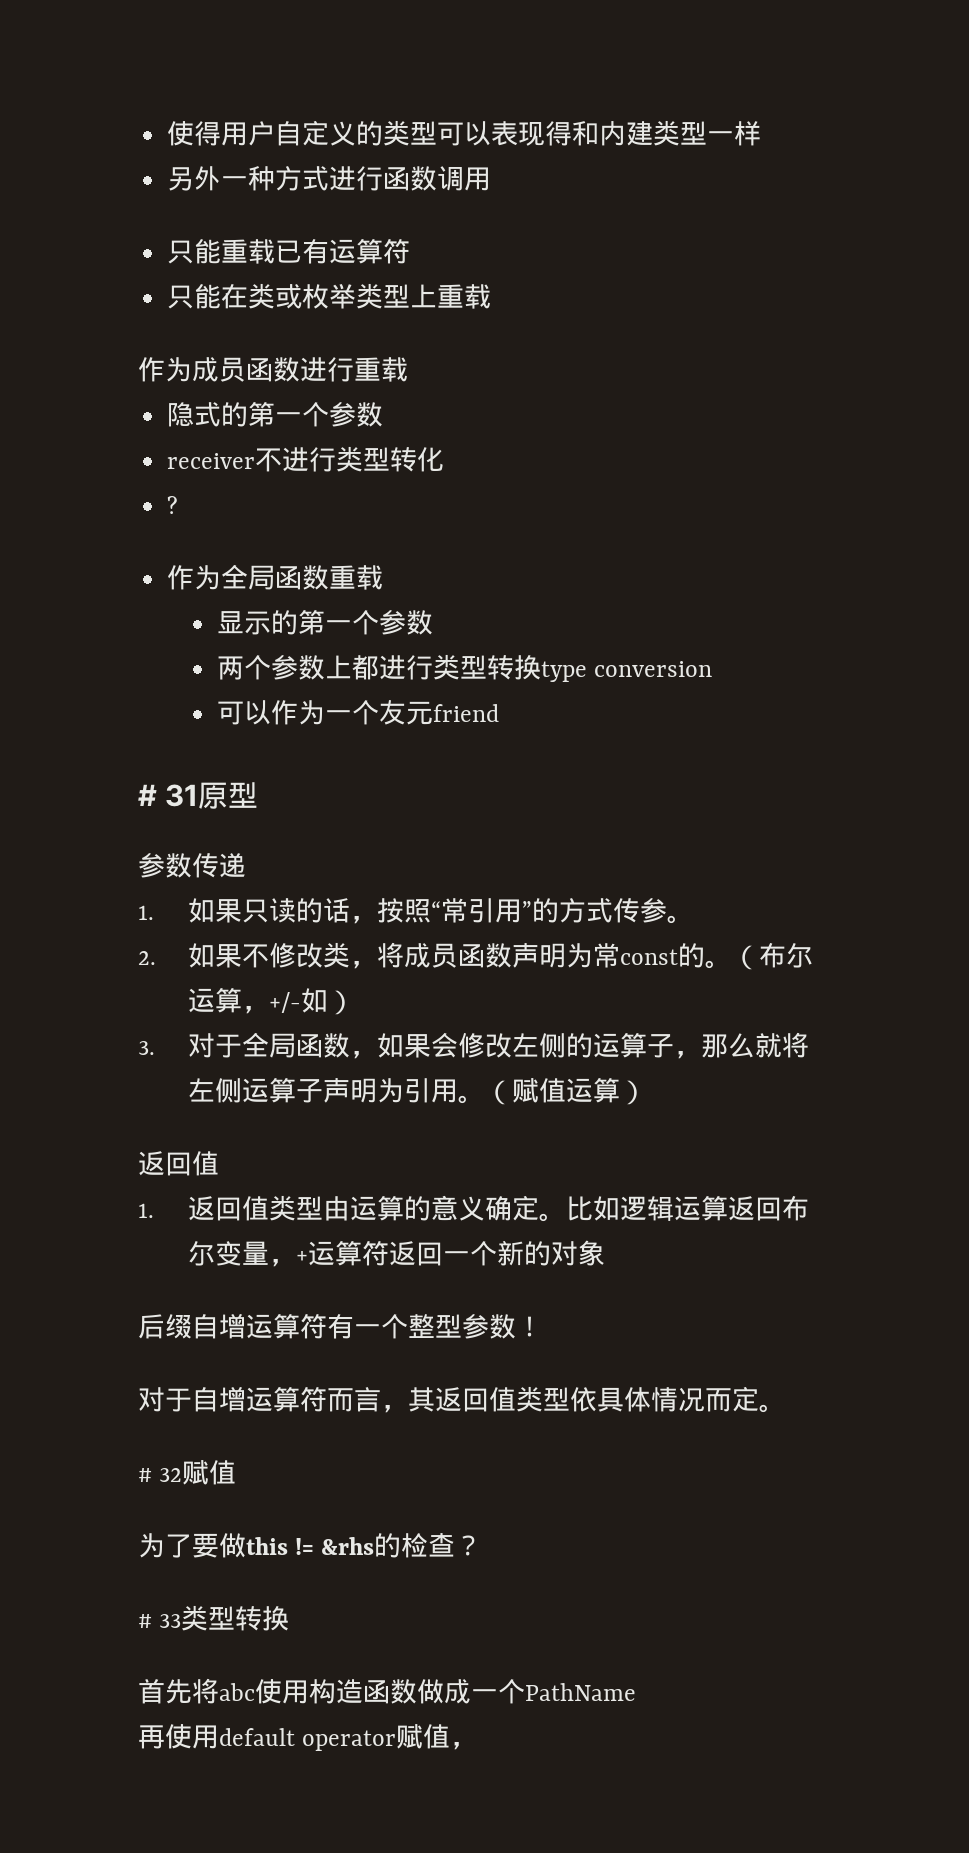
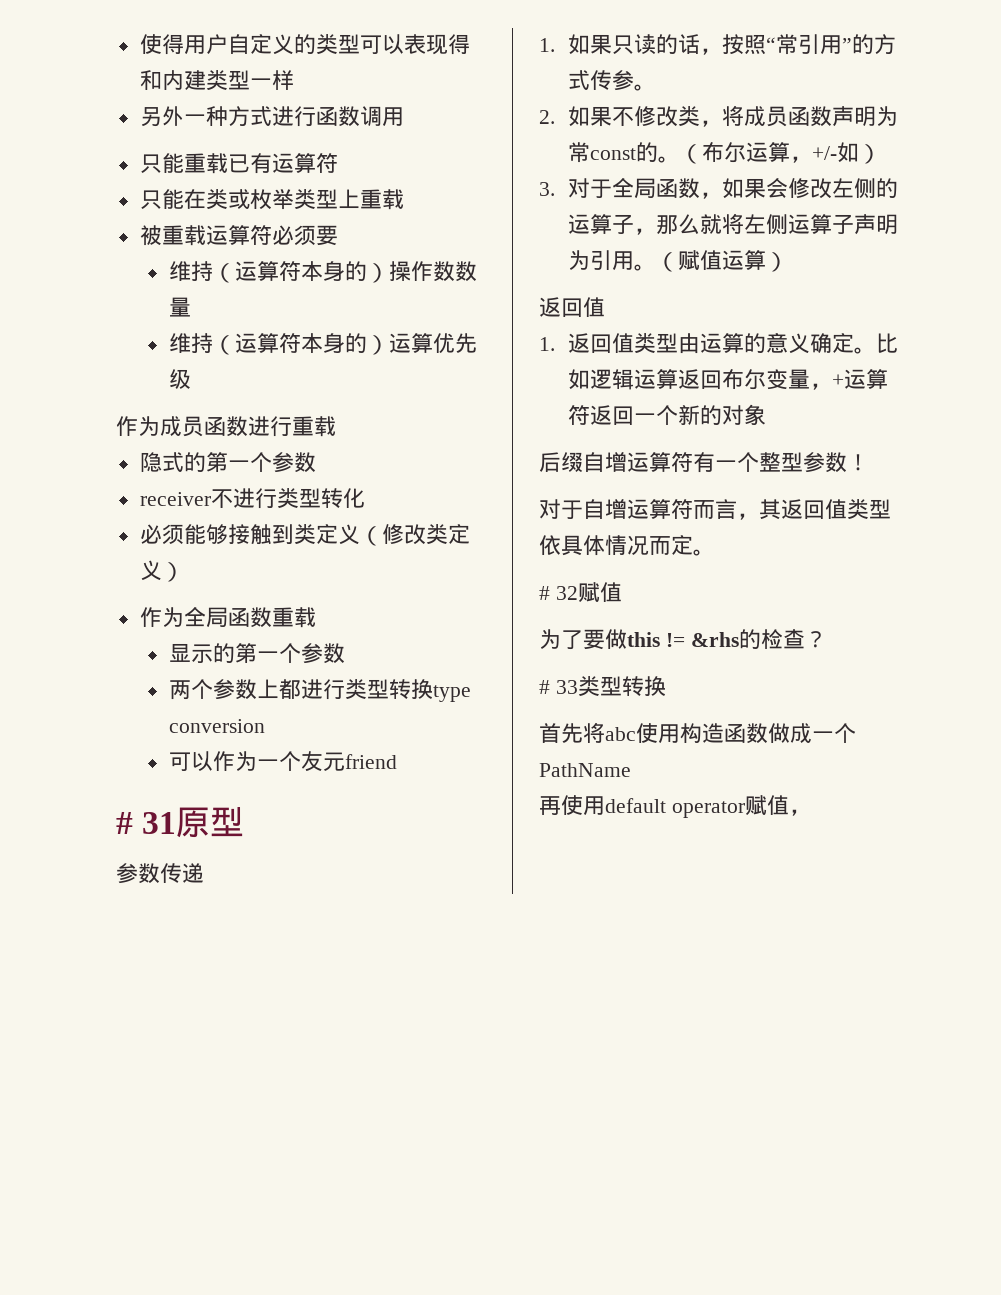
(492, 296) none -> [139,225,338,246] [168,261,477,283] [168,297,191,317] [168,333,477,355] [168,369,191,389] // 被重载运算符必须要 // 维持（运算符本身的）操作数数量 // 维持（运算符本身的）运算优先级
[167,496,179,514] ? -> [139,524,470,546] [139,560,184,582] 必须能够接触到类定义（修改类定义）

